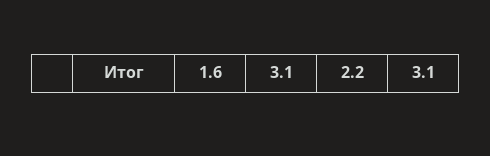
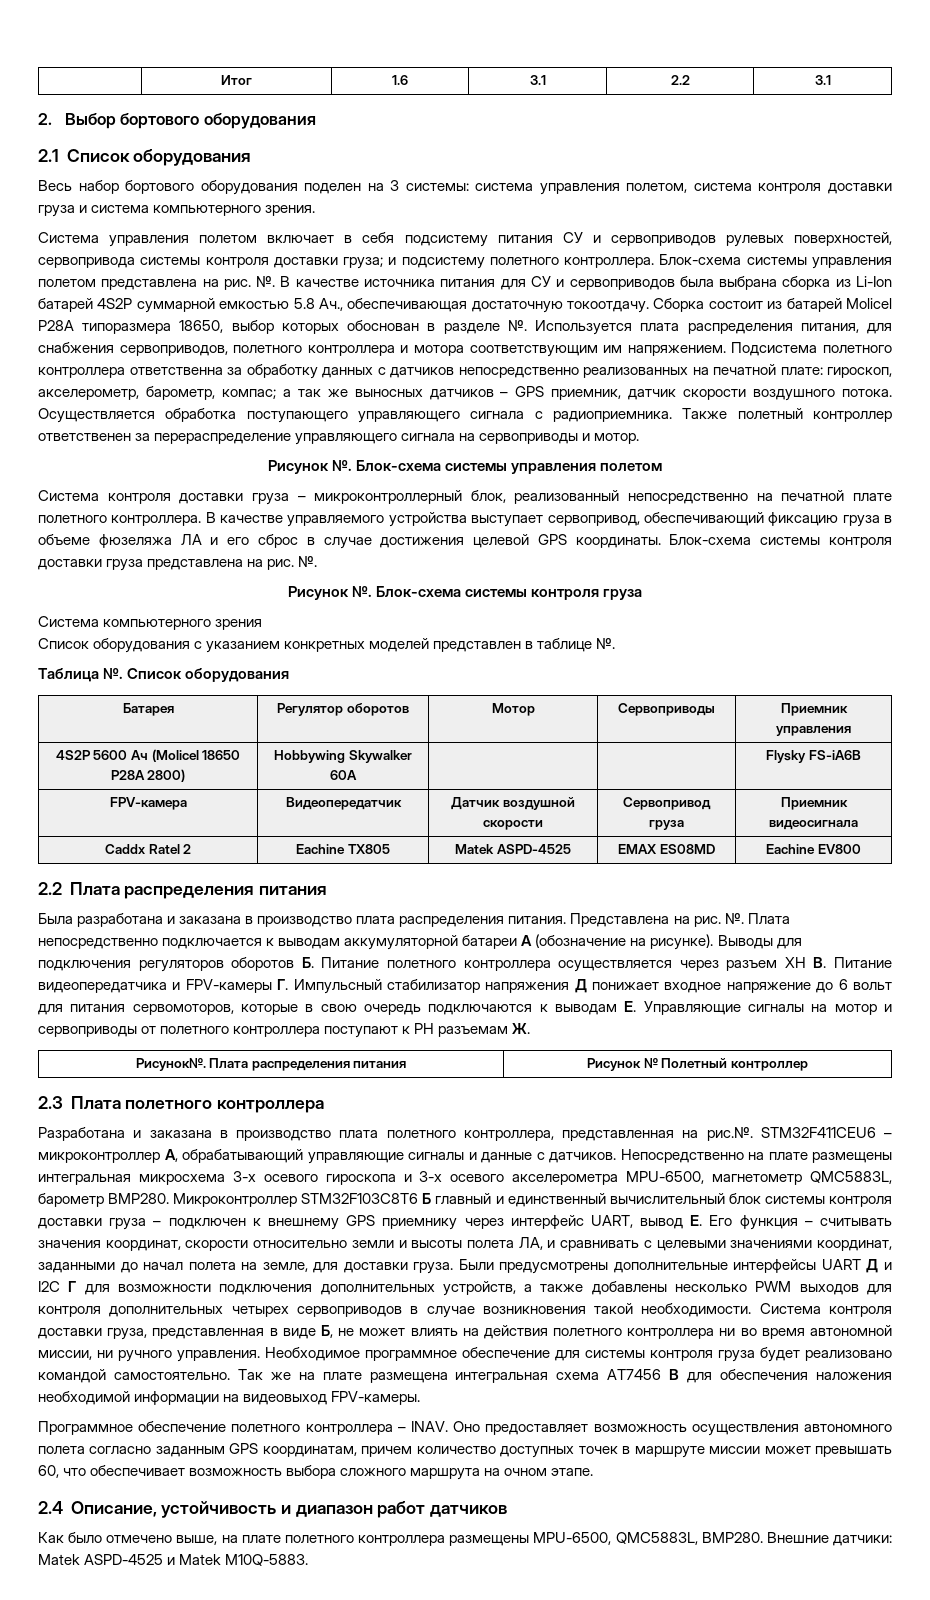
(435, 72) none -> [38,113,316,129] [38,149,252,166] [38,180,893,195] [38,205,316,217] [38,232,893,247] [38,254,892,269] [38,276,892,290] [38,298,892,313] [38,320,893,335] [38,342,893,357] [38,364,892,379] [38,386,893,401] [38,408,893,423] [38,433,640,445] [267,460,663,474] [38,490,892,505] [38,512,893,527] [38,534,893,549] [38,556,318,571] [287,586,643,600] [38,616,263,630] [38,638,616,653] [38,668,290,682] [122,703,174,716] [277,703,409,716] [491,703,535,716] [618,703,715,716] [780,703,848,716] [775,726,851,736] [55,749,241,762] [110,769,186,782] [274,750,412,763] [330,770,357,780] [766,750,861,763] [109,797,187,810] [285,797,402,810] [451,797,575,810] [483,820,543,830] [623,797,711,810] [649,820,684,830] [780,797,848,810] [768,820,858,830] [104,844,192,854] [296,844,390,854] [455,844,571,854] [618,844,715,854] [766,844,861,854] [38,882,327,899] [38,913,790,927] [38,934,802,950] [38,957,893,972] [38,979,892,994] [38,1001,893,1015] [38,1023,531,1038] [135,1058,407,1071] [587,1058,808,1071] [38,1096,324,1113] [38,1127,892,1141] [38,1149,892,1164] [38,1171,893,1185] [38,1193,893,1207] [38,1215,892,1230] [38,1237,892,1251] [38,1259,892,1274] [38,1281,892,1296] [38,1303,892,1318] [38,1325,892,1340] [38,1347,892,1362] [38,1369,892,1383] [38,1391,421,1405] [38,1421,892,1436] [38,1443,892,1458] [38,1465,594,1480] [38,1501,508,1518] [38,1532,893,1546] [38,1554,309,1566] // 2. Выбор бортового оборудования // 2.1 Список оборудования // Весь набор бортового оборудования поделен на 3 системы: система управления полетом, система контроля доставки груза и система компьютерного зрения. // Система управления полетом включает в себя подсистему питания СУ и сервоприводов рулевых поверхностей, сервопривода системы контроля доставки груза; и подсистему полетного контроллера. Блок-схема системы управления полетом представлена на рис. №. В качестве источника питания для СУ и сервоприводов была выбрана сборка из Li-Ion батарей 4S2P суммарной емкостью 5.8 Ач., обеспечивающая достаточную токоотдачу. Сборка состоит из батарей Molicel P28A типоразмера 18650, выбор которых обоснован в разделе №. Используется плата распределения питания, для снабжения сервоприводов, полетного контроллера и мотора соответствующим им напряжением. Подсистема полетного контроллера ответственна за обработку данных с датчиков непосредственно реализованных на печатной плате: гироскоп, акселерометр, барометр, компас; а так же выносных датчиков – GPS приемник, датчик скорости воздушного потока. Осуществляется обработка поступающего управляющего сигнала с радиоприемника. Также полетный контроллер ответственен за перераспределение управляющего сигнала на сервоприводы и мотор. // Рисунок №. Блок-схема системы управления полетом // Система контроля доставки груза – микроконтроллерный блок, реализованный непосредственно на печатной плате полетного контроллера. В качестве управляемого устройства выступает сервопривод, обеспечивающий фиксацию груза в объеме фюзеляжа ЛА и его сброс в случае достижения целевой GPS координаты. Блок-схема системы контроля доставки груза представлена на рис. №. // Рисунок №. Блок-схема системы контроля груза // Система компьютерного зрения // Список оборудования с указанием конкретных моделей представлен в таблице №. // Таблица №. Список оборудования // Батарея | Регулятор оборотов | Мотор | Сервоприводы | Приемник управления // 4S2P 5600 Ач (Molicel 18650 P28A 2800) | Hobbywing Skywalker 60A | | | Flysky FS-iA6B // FPV-камера | Видеопередатчик | Датчик воздушной скорости | Сервопривод груза | Приемник видеосигнала // Caddx Ratel 2 | Eachine TX805 | Matek ASPD-4525 | EMAX ES08MD | Eachine EV800 // 2.2 Плата распределения питания // Была разработана и заказана в производство плата распределения питания. Представлена на рис. №. Плата непосредственно подключается к выводам аккумуляторной батареи А (обозначение на рисунке). Выводы для подключения регуляторов оборотов Б. Питание полетного контроллера осуществляется через разъем XH В. Питание видеопередатчика и FPV-камеры Г. Импульсный стабилизатор напряжения Д понижает входное напряжение до 6 вольт для питания сервомоторов, которые в свою очередь подключаются к выводам Е. Управляющие сигналы на мотор и сервоприводы от полетного контроллера поступают к PH разъемам Ж. // Рисунок№. Плата распределения питания | Рисунок № Полетный контроллер // 2.3 Плата полетного контроллера // Разработана и заказана в производство плата полетного контроллера, представленная на рис.№. STM32F411CEU6 – микроконтроллер А, обрабатывающий управляющие сигналы и данные с датчиков. Непосредственно на плате размещены интегральная микросхема 3-х осевого гироскопа и 3-х осевого акселерометра MPU-6500, магнетометр QMC5883L, барометр BMP280. Микроконтроллер STM32F103C8T6 Б главный и единственный вычислительный блок системы контроля доставки груза – подключен к внешнему GPS приемнику через интерфейс UART, вывод E. Его функция – считывать значения координат, скорости относительно земли и высоты полета ЛА, и сравнивать с целевыми значениями координат, заданными до начал полета на земле, для доставки груза. Были предусмотрены дополнительные интерфейсы UART Д и I2C Г для возможности подключения дополнительных устройств, а также добавлены несколько PWM выходов для контроля дополнительных четырех сервоприводов в случае возникновения такой необходимости. Система контроля доставки груза, представленная в виде Б, не может влиять на действия полетного контроллера ни во время автономной миссии, ни ручного управления. Необходимое программное обеспечение для системы контроля груза будет реализовано командой самостоятельно. Так же на плате размещена интегральная схема AT7456 В для обеспечения наложения необходимой информации на видеовыход FPV-камеры. // Программное обеспечение полетного контроллера – INAV. Оно предоставляет возможность осуществления автономного полета согласно заданным GPS координатам, причем количество доступных точек в маршруте миссии может превышать 60, что обеспечивает возможность выбора сложного маршрута на очном этапе. // 2.4 Описание, устойчивость и диапазон работ датчиков // Как было отмечено выше, на плате полетного контроллера размещены MPU-6500, QMC5883L, BMP280. Внешние датчики: Matek ASPD-4525 и Matek M10Q-5883.

